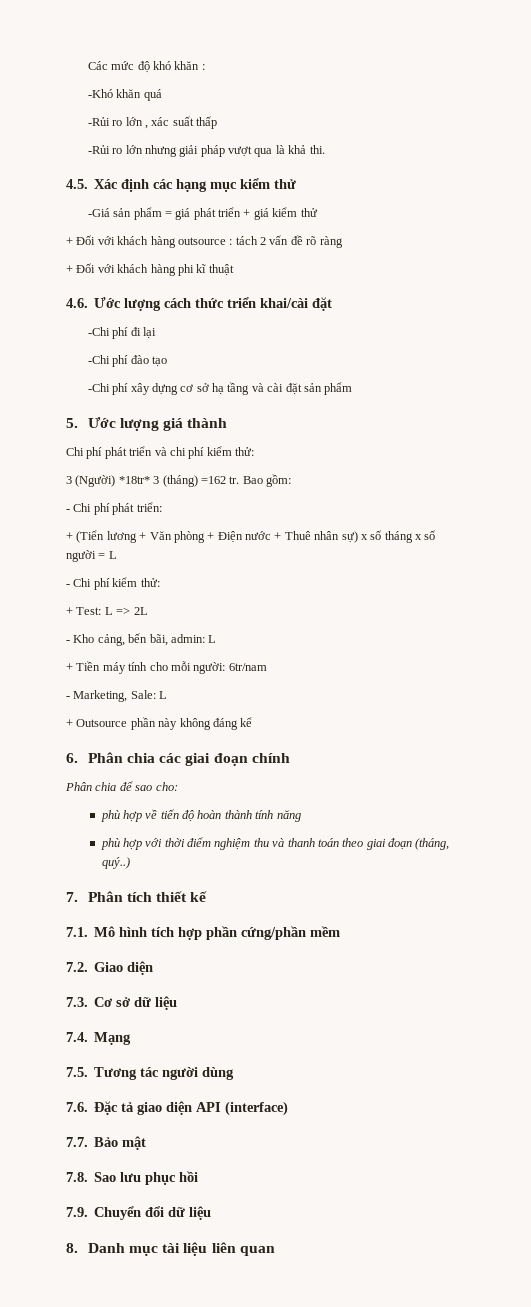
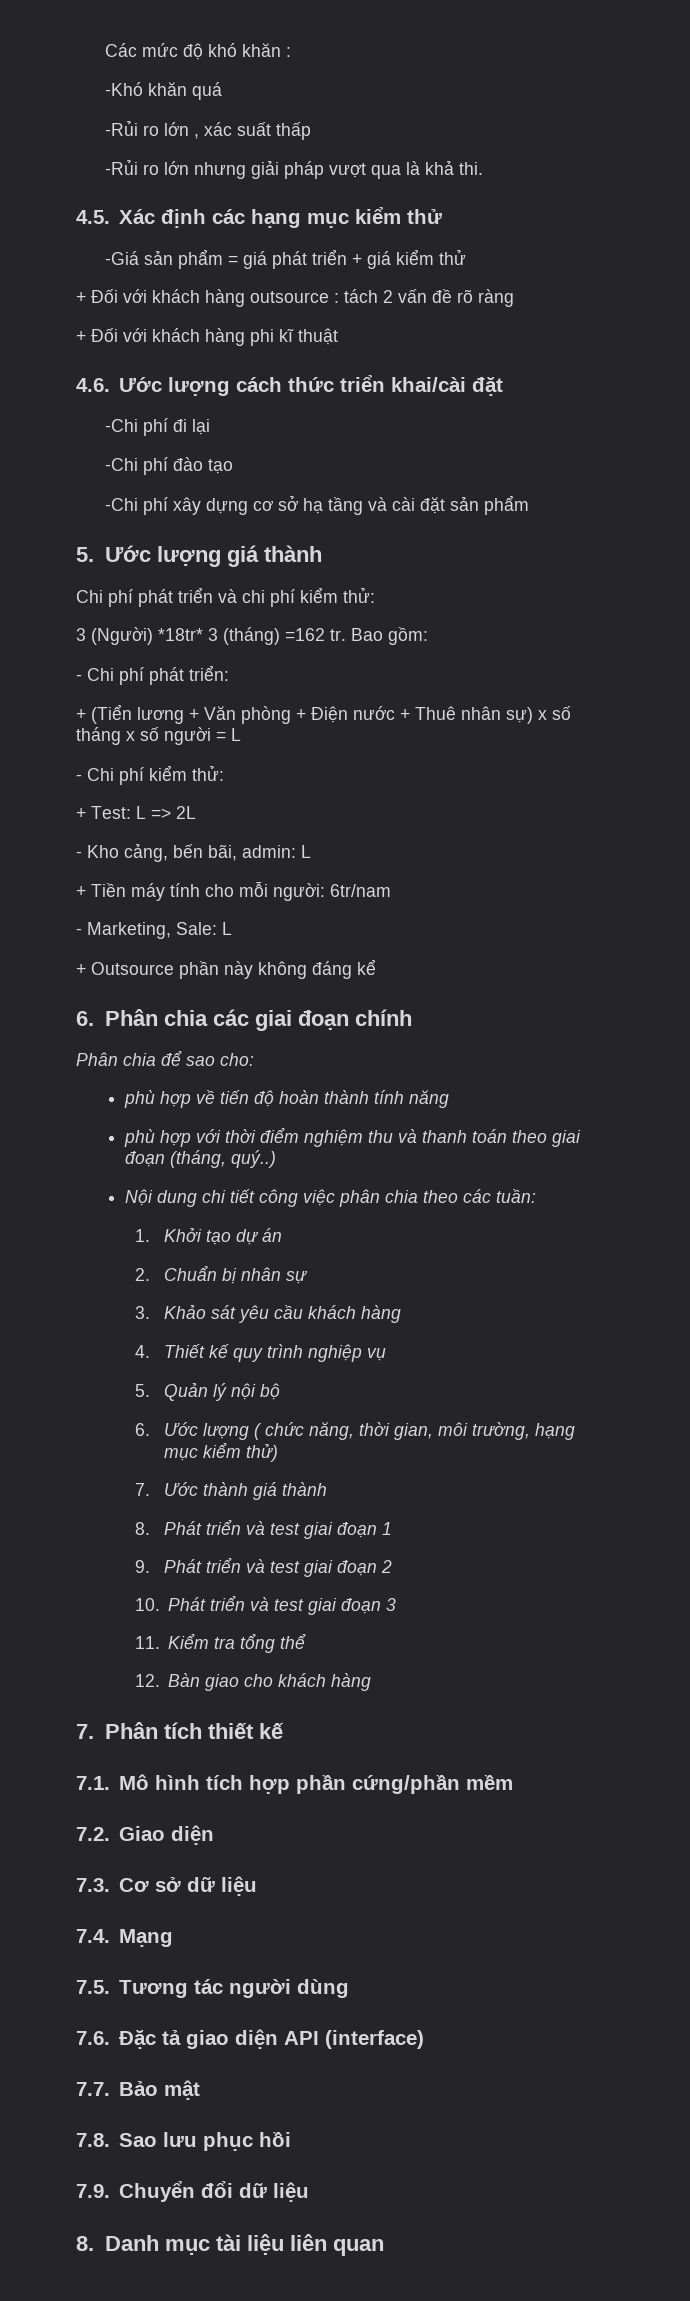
(130, 863) none -> [124,1189,536,1207] [134,1228,283,1245] [134,1266,309,1284] [134,1305,402,1323] [134,1344,387,1362] [134,1383,281,1401] [134,1422,576,1440] [164,1443,279,1462] [134,1482,328,1500] [134,1520,393,1539] [134,1558,393,1577] [134,1596,397,1615] [134,1634,307,1653] [134,1673,372,1691] // Nội dung chi tiết công việc phân chia theo các tuần: // 1. Khởi tạo dự án // 2. Chuẩn bị nhân sự // 3. Khảo sát yêu cầu khách hàng // 4. Thiết kế quy trình nghiệp vụ // 5. Quản lý nội bộ // 6. Ước lượng ( chức năng, thời gian, môi trường, hạng mục kiểm thử) // 7. Ước thành giá thành // 8. Phát triển và test giai đoạn 1 // 9. Phát triển và test giai đoạn 2 // 10. Phát triển và test giai đoạn 3 // 11. Kiểm tra tổng thể // 12. Bàn giao cho khách hàng

